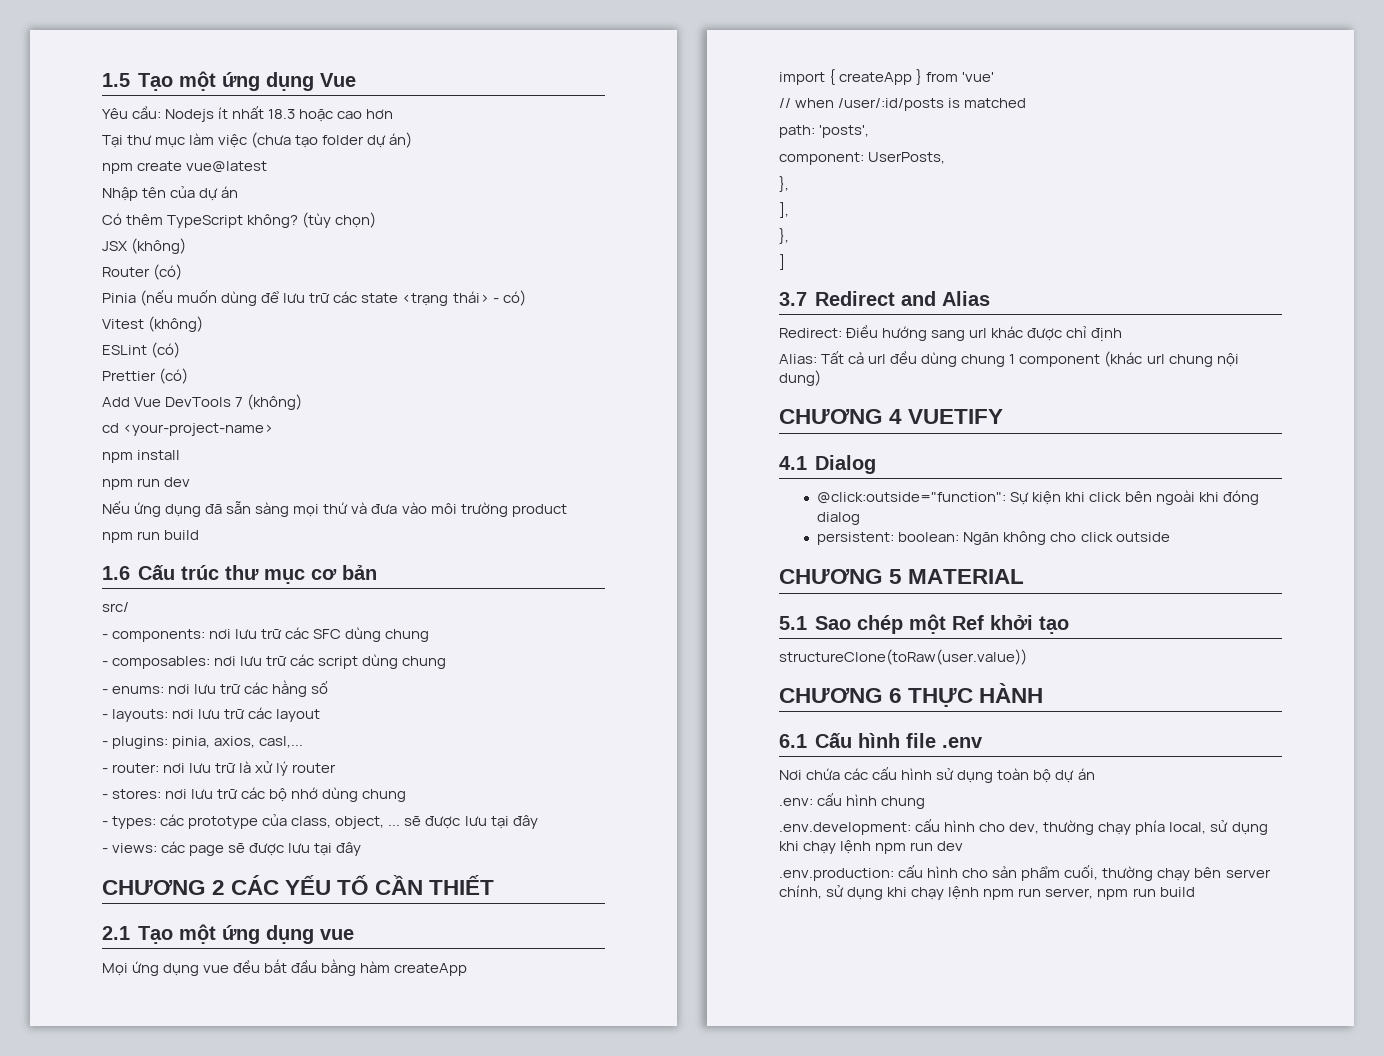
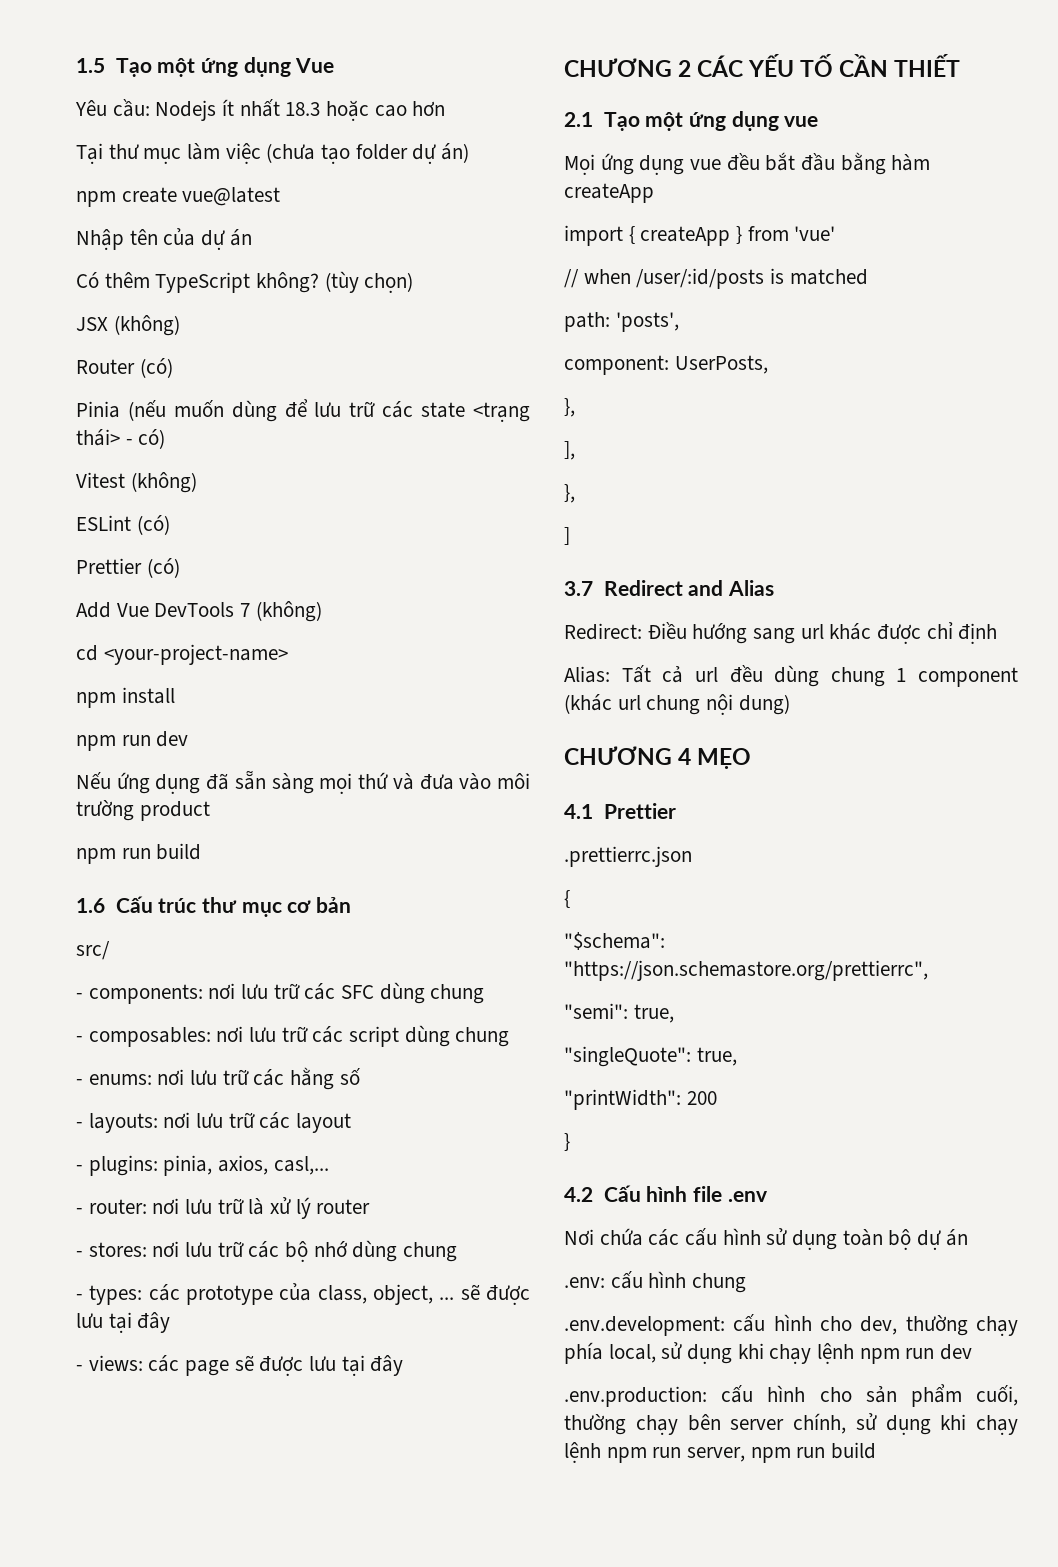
[908,409,1004,424] VUETIFY -> [697,748,752,769] MẸO
[814,455,876,474] [817,490,1259,505] [817,512,861,525] [817,531,1170,545] [779,569,1025,584] [779,614,1069,634] [779,649,1027,665] [779,683,1044,707] [779,734,807,748] Dialog // @click:outside="function": Sự kiện khi click bên ngoài khi đóng dialog // persistent: boolean: Ngăn không cho click outside // CHƯƠNG 5 MATERIAL // 5.1 Sao chép một Ref khởi tạo // structureClone(toRaw(user.value)) // CHƯƠNG 6 THỰC HÀNH // 6.1 -> [603,803,676,819] [564,846,692,867] [564,890,570,908] [564,932,665,950] [564,960,928,981] [564,1003,674,1023] [564,1046,737,1067] [564,1089,717,1110] [564,1133,570,1151] [564,1187,593,1202] Prettier // .prettierrc.json // { // "$schema": "https://json.schemastore.org/prettierrc", // "semi": true, // "singleQuote": true, // "printWidth": 200 // } // 4.2

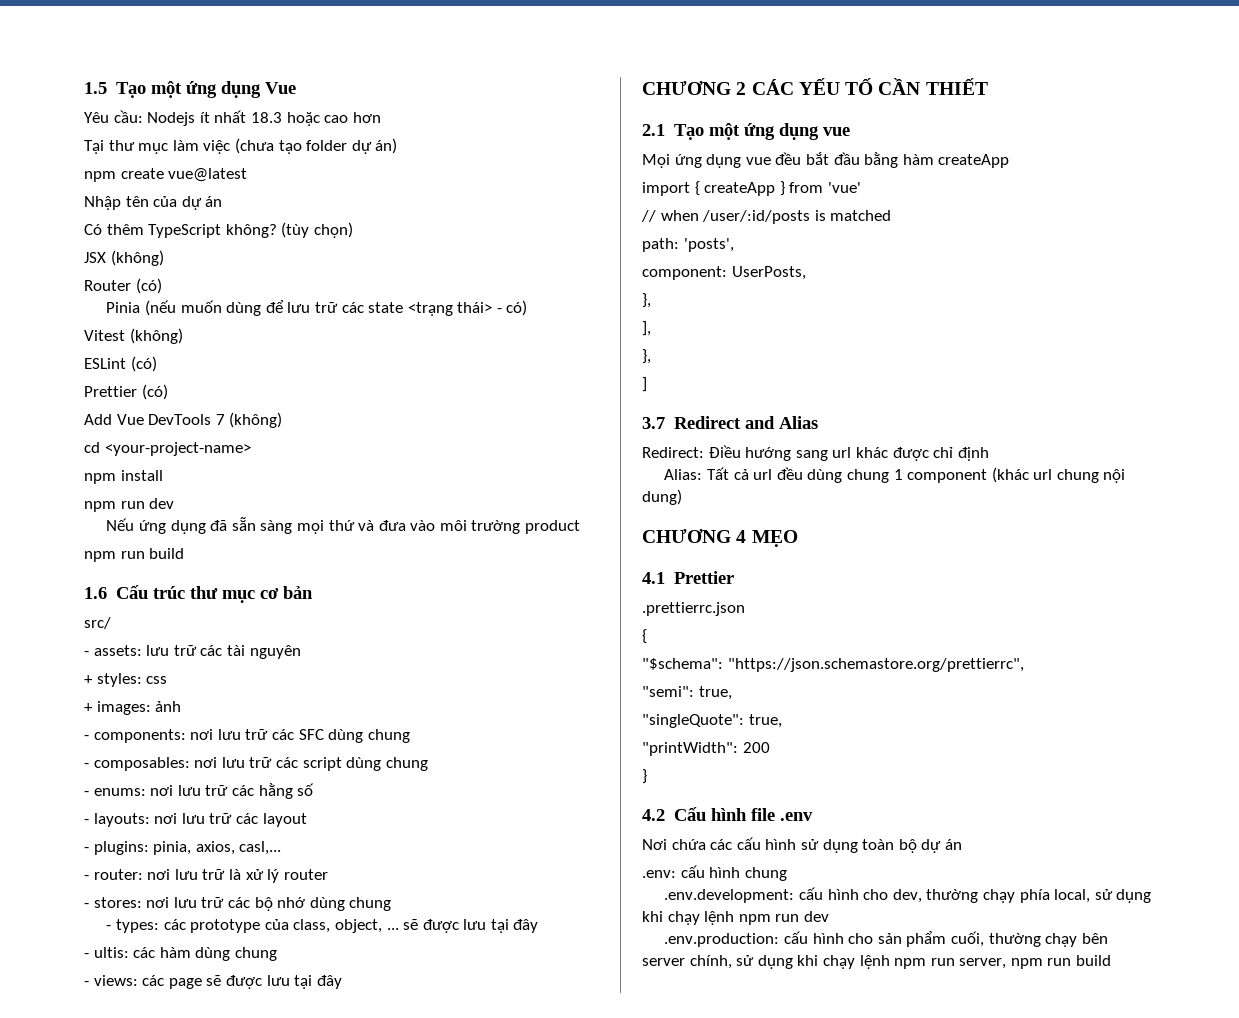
(110, 950) none -> [84,645,301,659] [84,673,168,687] [84,701,182,715] // - assets: lưu trữ các tài nguyên // + styles: css // + images: ảnh
(171, 1322) none -> [84,947,277,961] // - ultis: các hàm dùng chung

